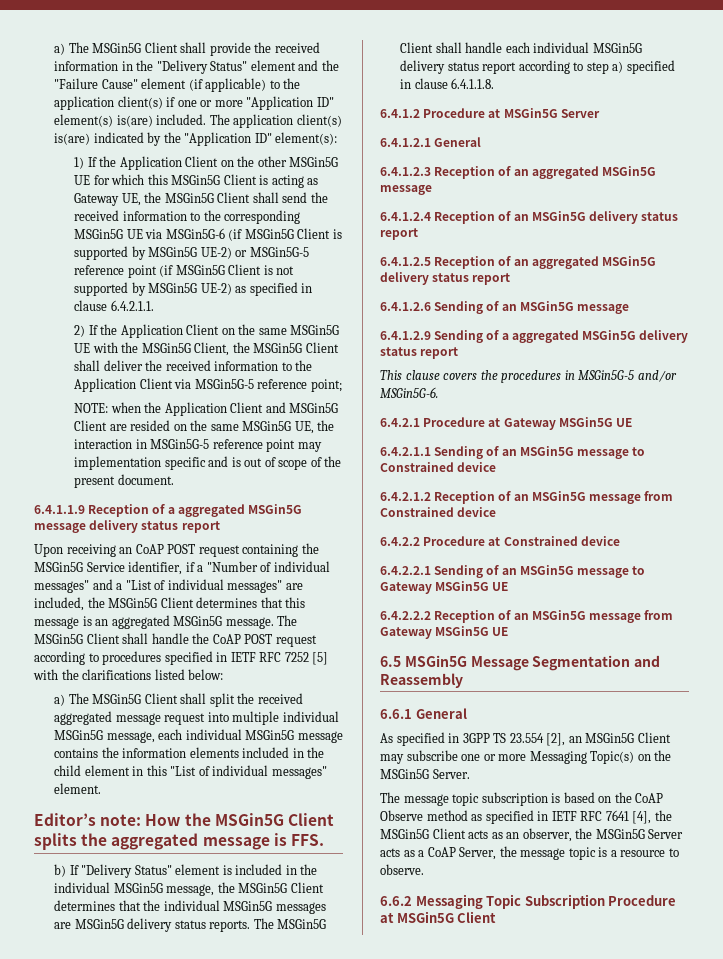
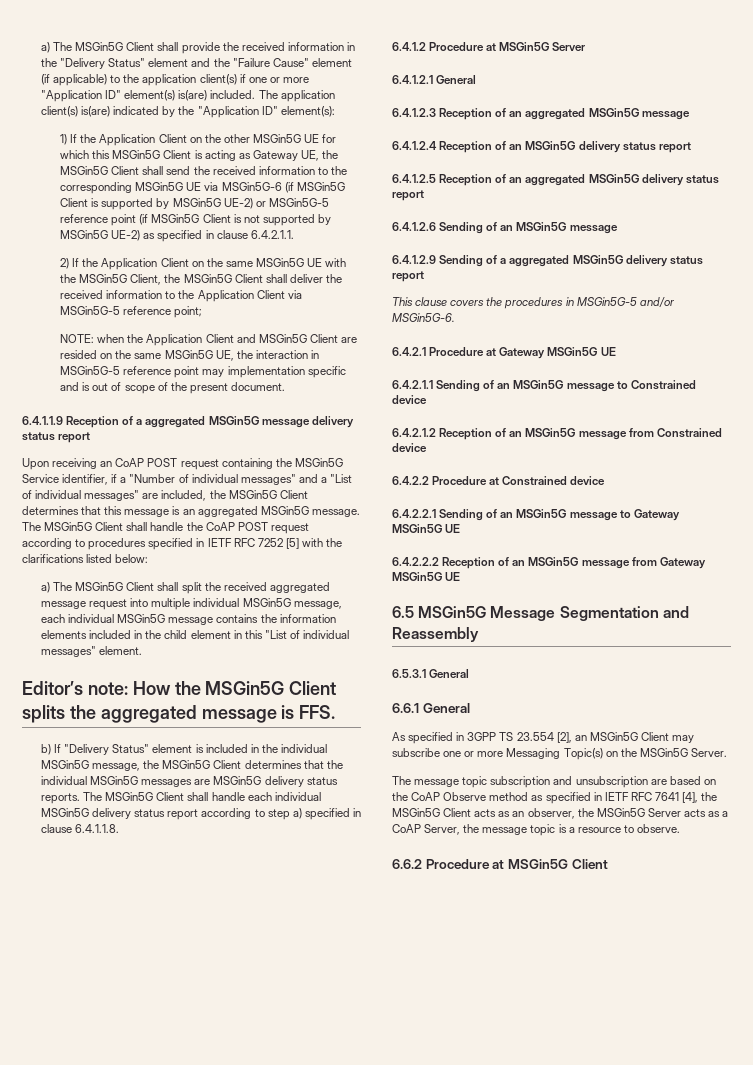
(463, 680) none -> [392,669,470,678] // 6.5.3.1 General
[551,793,561,803] is -> [553,776,667,788] and unsubscription are
[415,894,605,909] Messaging Topic Subscription -> (422, 864) none

